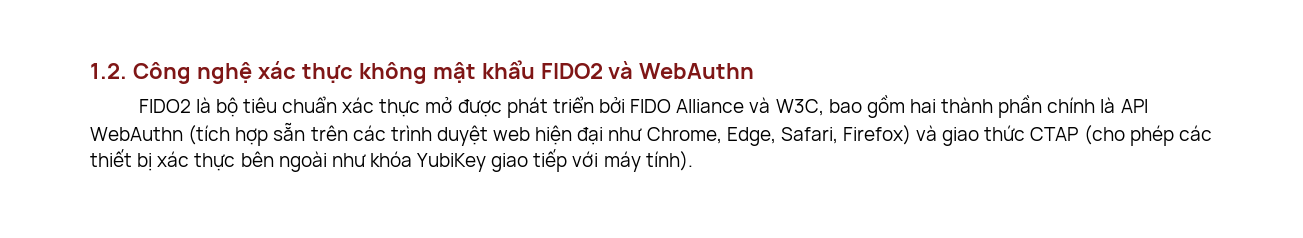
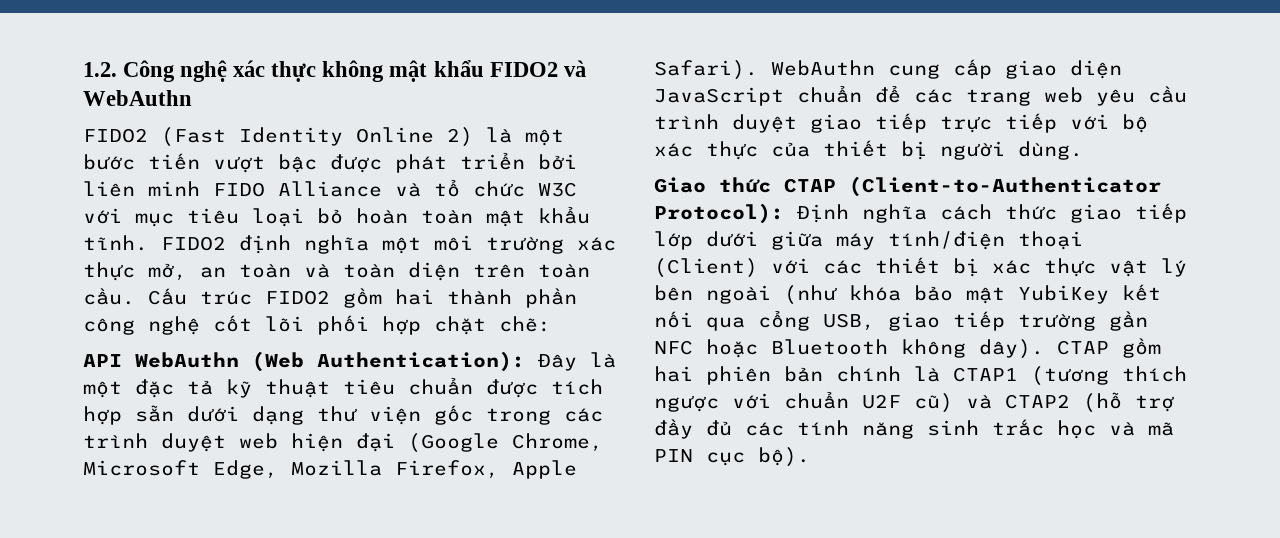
[195,96,453,117] là bộ tiêu chuẩn xác thực mở -> [161,127,564,147] [83,153,317,173] (Fast Identity Online 2) là một bước tiến vượt bậc
(626, 104) none -> [83,181,200,197] liên minh
[775,95,1148,118] [90,122,348,146] W3C, bao gồm hai thành phần chính là API WebAuthn (tích hợp sẵn trên -> [434,179,577,197] [83,206,590,227] [83,235,616,254] [83,262,590,281] [83,288,577,308] [83,315,551,335] [83,351,616,372] [83,377,603,398] [83,405,551,425] tổ chức W3C với mục tiêu loại bỏ hoàn toàn mật khẩu tĩnh. FIDO2 định nghĩa một môi trường xác thực mở, an toàn và toàn diện trên toàn cầu. Cấu trúc FIDO2 gồm hai thành phần công nghệ cốt lõi phối hợp chặt chẽ: // API WebAuthn (Web Authentication): Đây là một đặc tả kỹ thuật tiêu chuẩn được tích hợp sẵn dưới dạng thư viện gốc trong
[608,125,1174,146] như Chrome, Edge, Safari, Firefox) và giao thức CTAP (cho phép -> [408,433,603,453] [83,460,577,479] [654,59,1122,80] [654,85,1187,106] [654,113,1148,133] [654,140,1083,160] [654,176,1161,197] [654,203,1187,224] [654,231,1083,250] [654,258,810,278] (Google Chrome, Microsoft Edge, Mozilla Firefox, Apple Safari). WebAuthn cung cấp giao diện JavaScript chuẩn để các trang web yêu cầu trình duyệt giao tiếp trực tiếp với bộ xác thực của thiết bị người dùng. // Giao thức CTAP (Client-to-Authenticator Protocol): Định nghĩa cách thức giao tiếp lớp dưới giữa máy tính/điện thoại (Client) với
[240,149,693,172] bên ngoài như khóa YubiKey giao tiếp với máy tính). -> [1109,258,1187,277] [654,284,1161,305] [654,310,1148,331] [654,338,1161,359] [654,366,1187,386] [654,391,1174,413] [654,419,1174,439] [654,447,810,467] vật lý bên ngoài (như khóa bảo mật YubiKey kết nối qua cổng USB, giao tiếp trường gần NFC hoặc Bluetooth không dây). CTAP gồm hai phiên bản chính là CTAP1 (tương thích ngược với chuẩn U2F cũ) và CTAP2 (hỗ trợ đầy đủ các tính năng sinh trắc học và mã PIN cục bộ).

